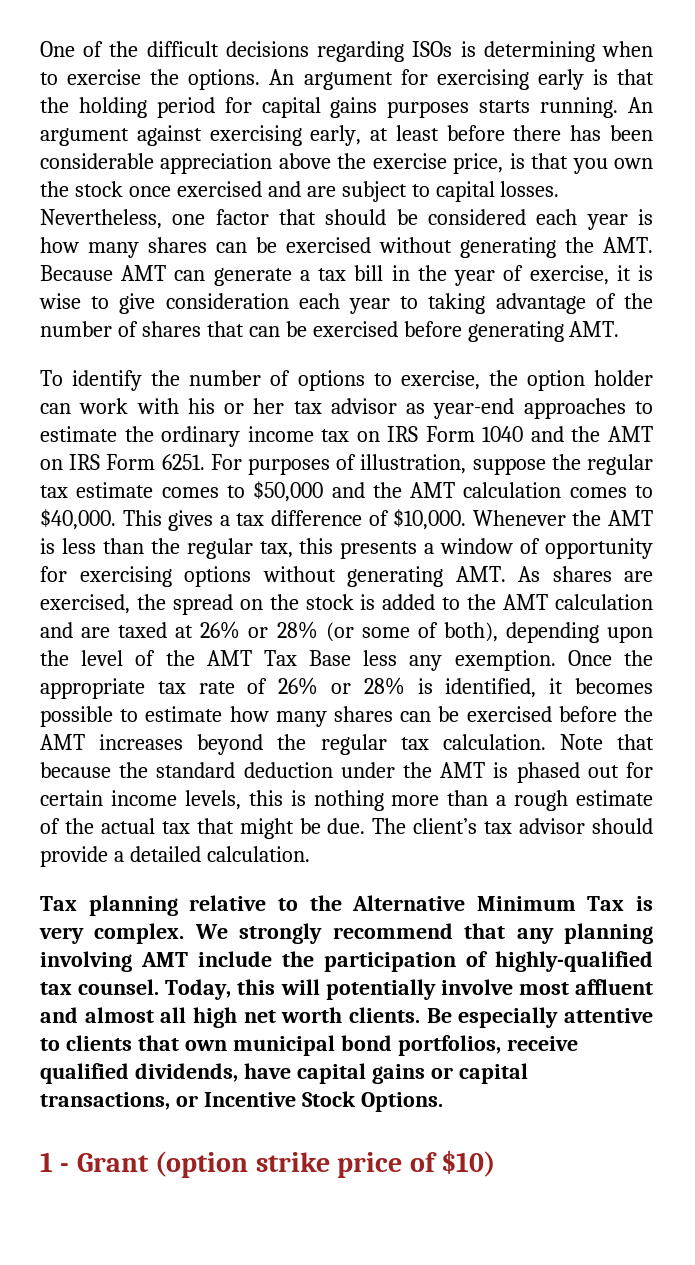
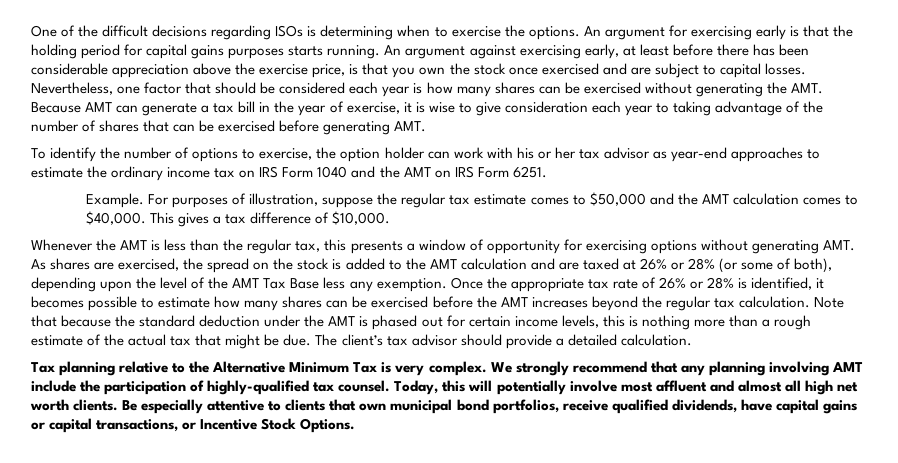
(205, 462) none -> [85,193,144,208] // Example.
(467, 519) none -> (391, 218) //
[40,1150,495,1178] // 1 - Grant (option strike price of $10) -> (356, 425) none

